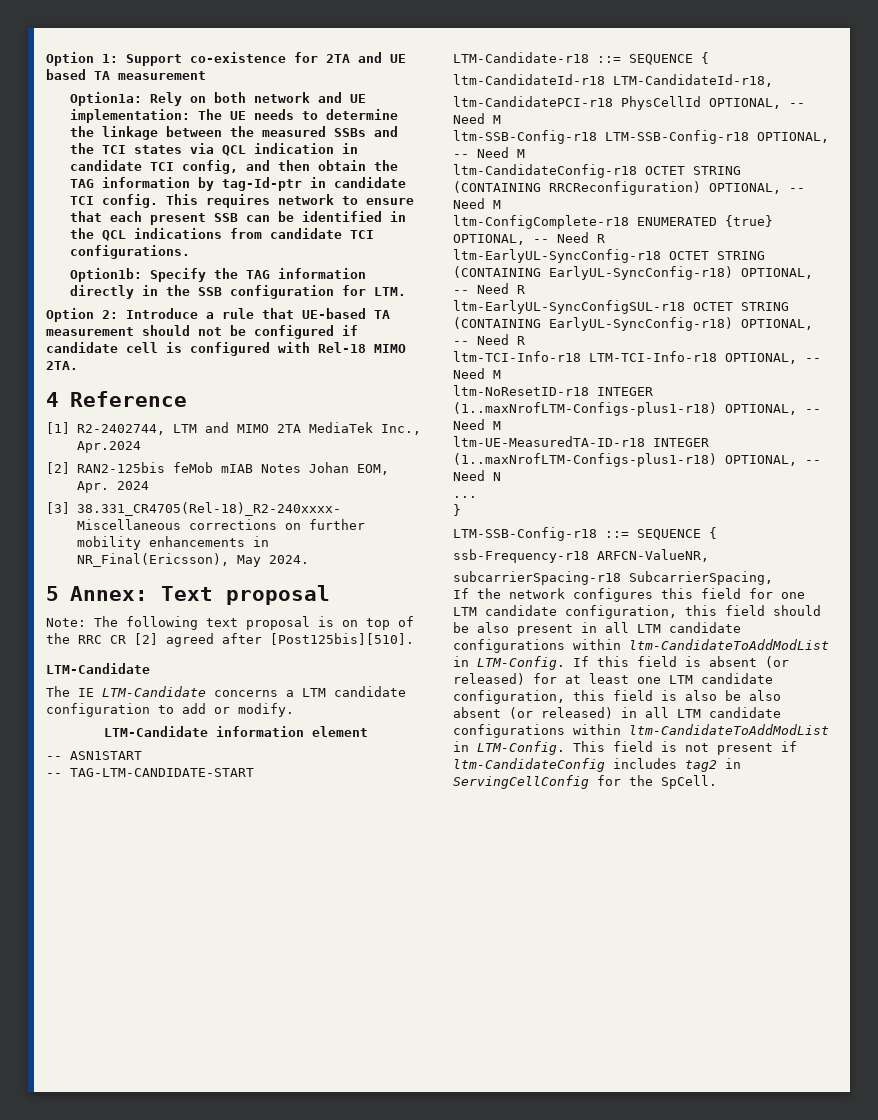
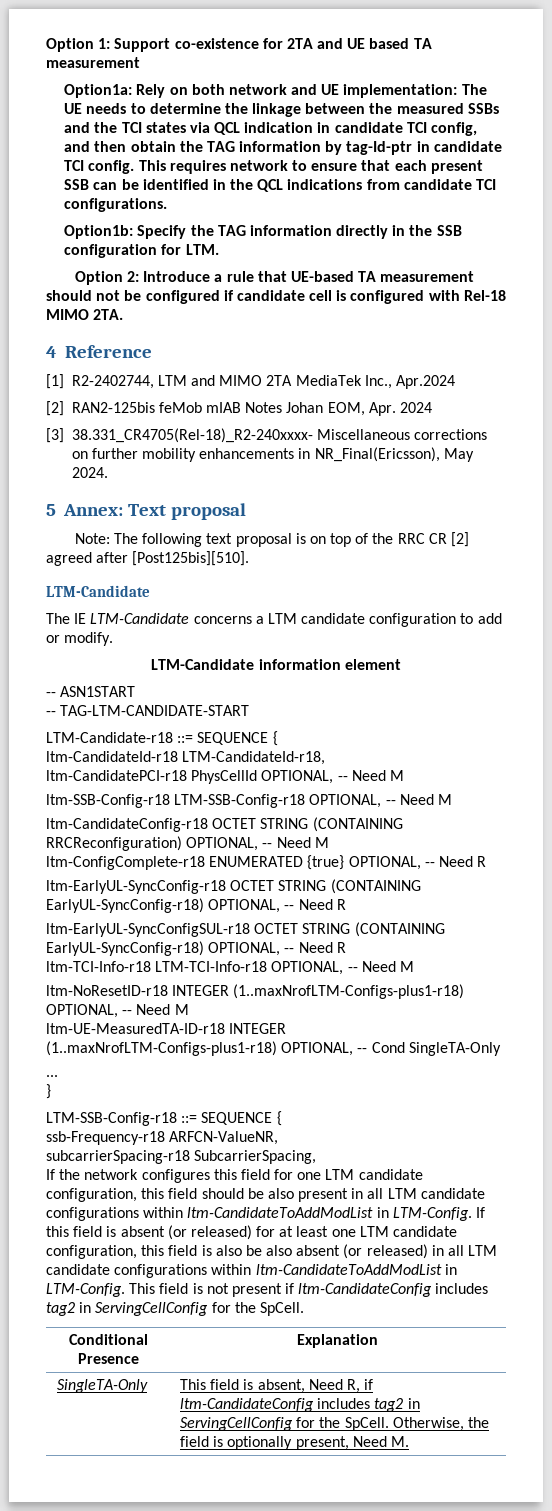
[453,470,501,481] Need N -> [371,1042,501,1056] Cond SingleTA-Only
(717, 782) none -> [68,1334,148,1345] [77,1353,139,1364] [297,1334,378,1348] [57,1379,149,1393] [180,1379,374,1393] [180,1398,420,1412] [180,1417,490,1431] [180,1436,410,1450] // Conditional Presence | Explanation // SingleTA-Only | This field is absent, Need R, if ltm-CandidateConfig includes tag2 in ServingCellConfig for the SpCell. Otherwise, the field is optionally present, Need M.

